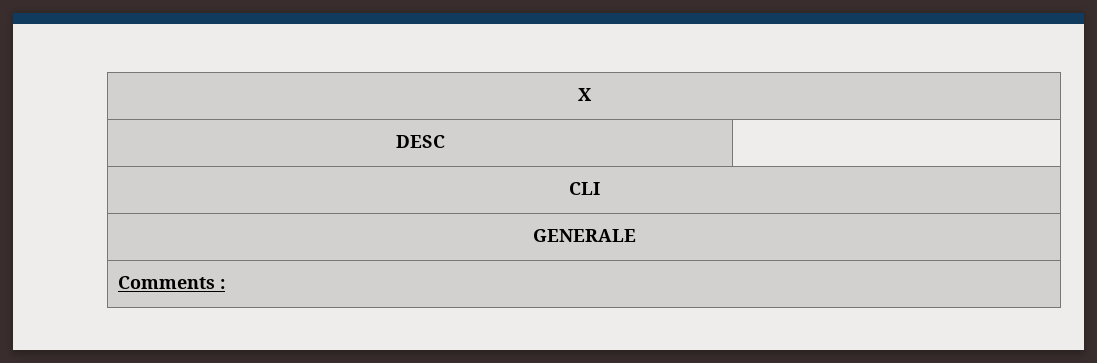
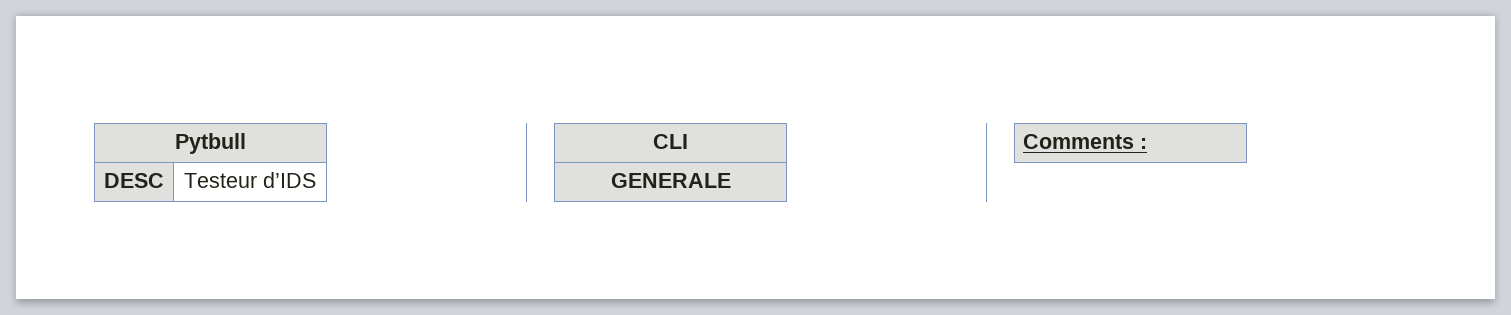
[577,88,591,101] X -> [175,133,246,154] Pytbull
(445, 141) none -> [184,172,316,188] Testeur d’IDS

